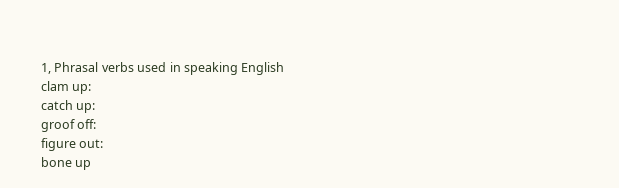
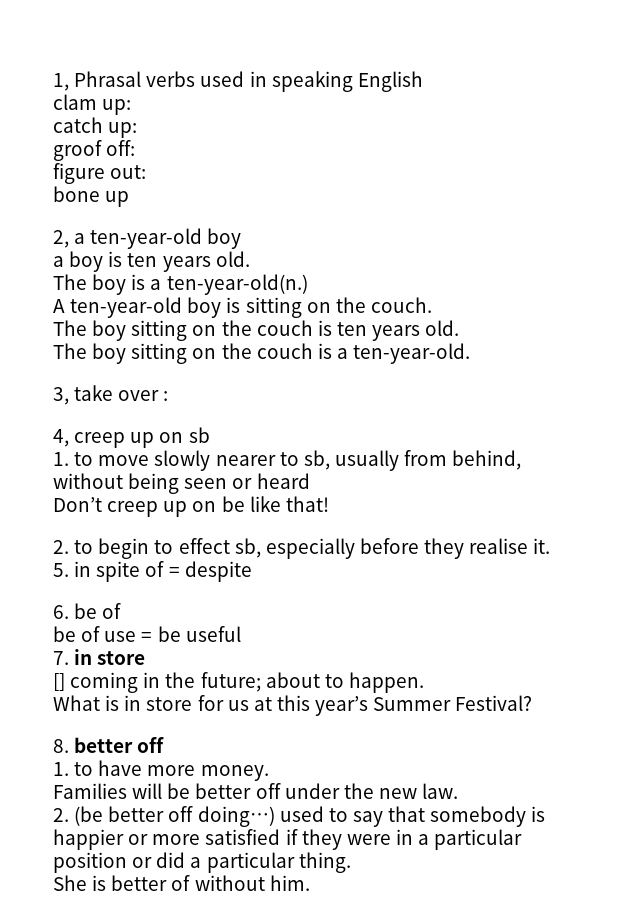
(92, 165) none -> [53,228,242,249] [53,251,250,272] [53,274,308,295] [53,297,432,318] [53,320,460,341] [53,343,471,364] [53,385,169,405] [53,427,210,448] [53,450,522,471] [53,473,310,494] [53,496,329,517] [53,538,551,559] [53,561,252,582] [53,603,122,619] [53,626,241,642] [53,649,146,665] [53,672,424,693] [53,695,533,716] [53,737,165,753] [53,760,269,781] [53,783,459,799] [53,806,546,827] [53,829,523,850] [53,852,351,873] [53,875,310,891] // 2, a ten-year-old boy // a boy is ten years old. // The boy is a ten-year-old(n.) // A ten-year-old boy is sitting on the couch. // The boy sitting on the couch is ten years old. // The boy sitting on the couch is a ten-year-old. // 3, take over : // 4, creep up on sb // 1. to move slowly nearer to sb, usually from behind, without being seen or heard // Don’t creep up on be like that! // 2. to begin to effect sb, especially before they realise it. // 5. in spite of = despite // 6. be of // be of use = be useful // 7. in store // [] coming in the future; about to happen. // What is in store for us at this year’s Summer Festival? // 8. better off // 1. to have more money. // Families will be better off under the new law. // 2. (be better off doing…) used to say that somebody is happier or more satisfied if they were in a particular position or did a particular thing. // She is better of without him.

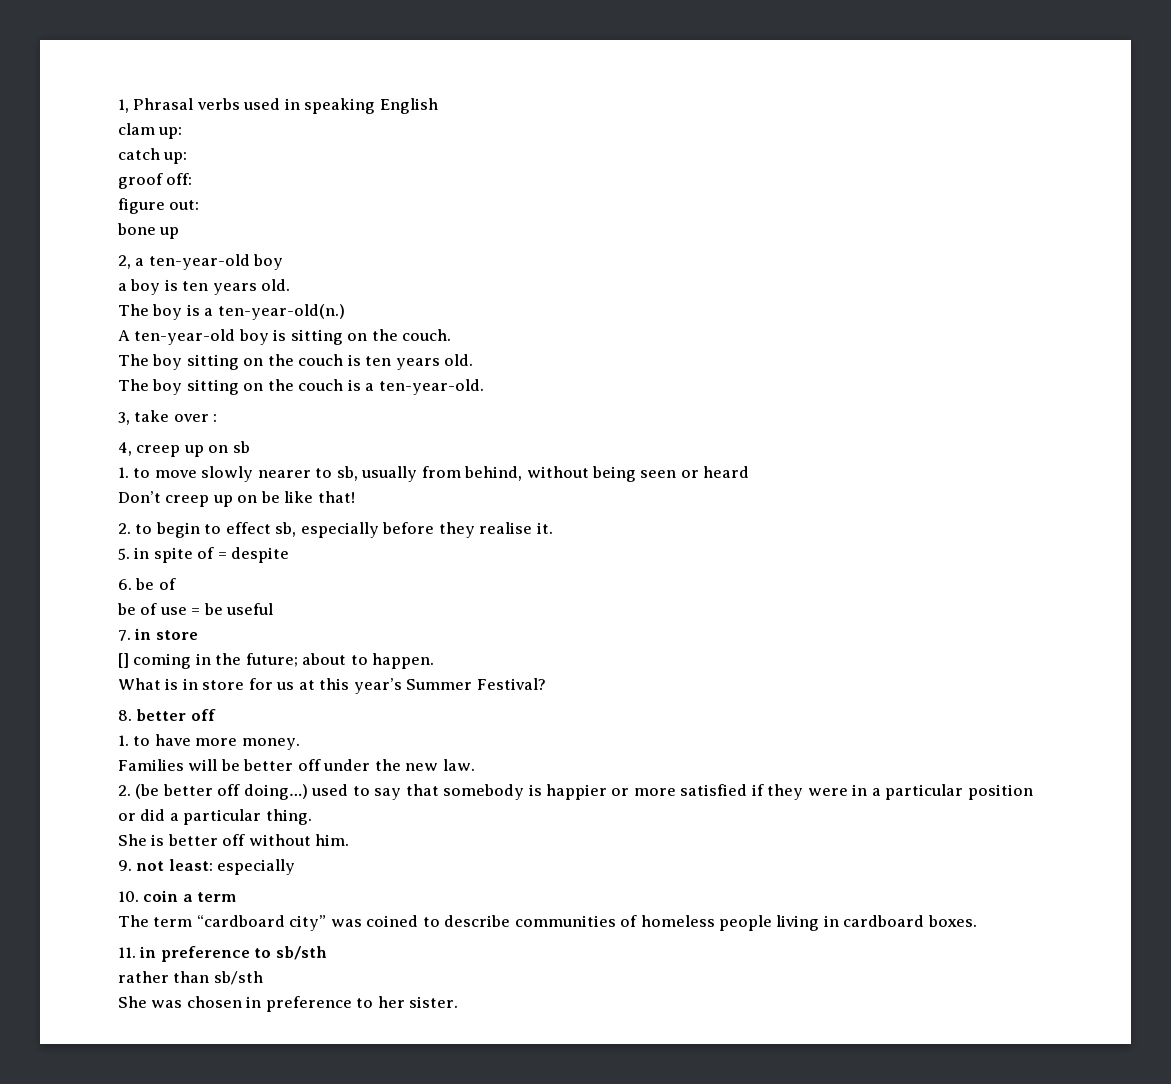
[171,875,191,891] of -> [222,834,246,846] off
(310, 883) none -> [118,859,296,875] [118,890,237,902] [118,915,977,931] [118,946,327,962] [118,971,263,985] [118,996,459,1012] // 9. not least: especially // 10. coin a term // The term “cardboard city” was coined to describe communities of homeless people living in cardboard boxes. // 11. in preference to sb/sth // rather than sb/sth // She was chosen in preference to her sister.

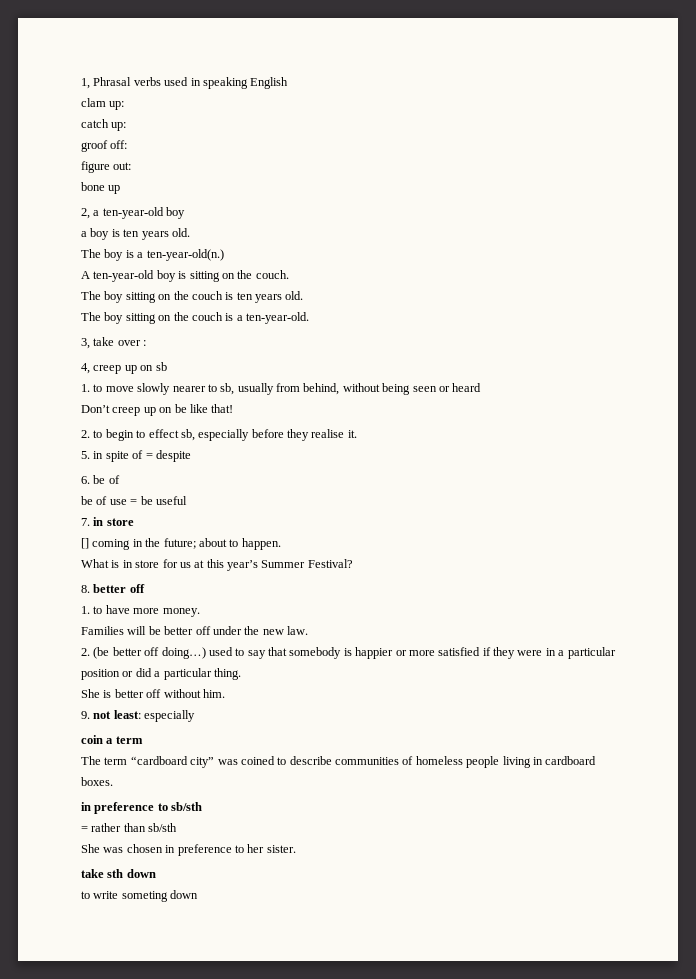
[118,891,139,902] 10. -> (196, 716) none
[118,947,136,958] 11. -> (113, 781) none
(327, 953) none -> [81,826,88,832] =
(459, 1002) none -> [81,869,156,878] [81,890,199,902] // take sth down // to write someting down

